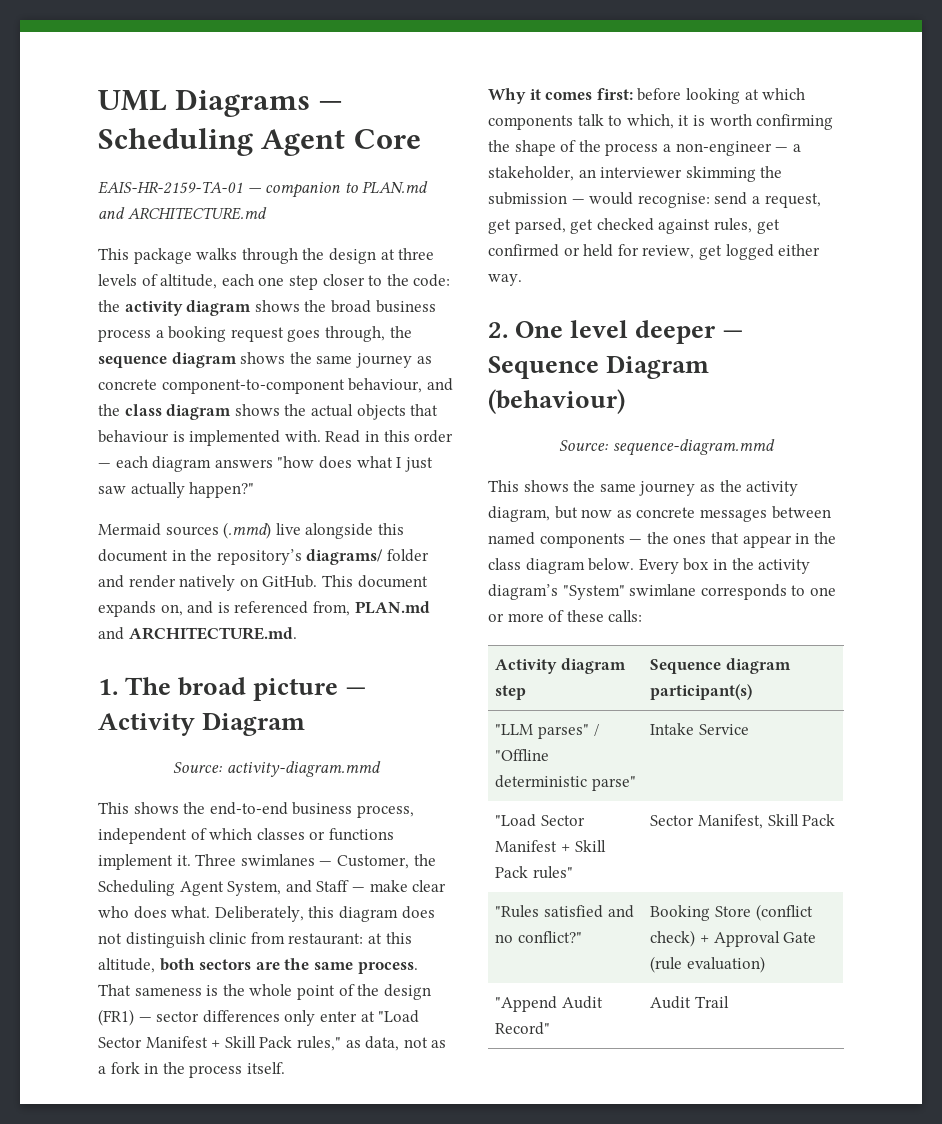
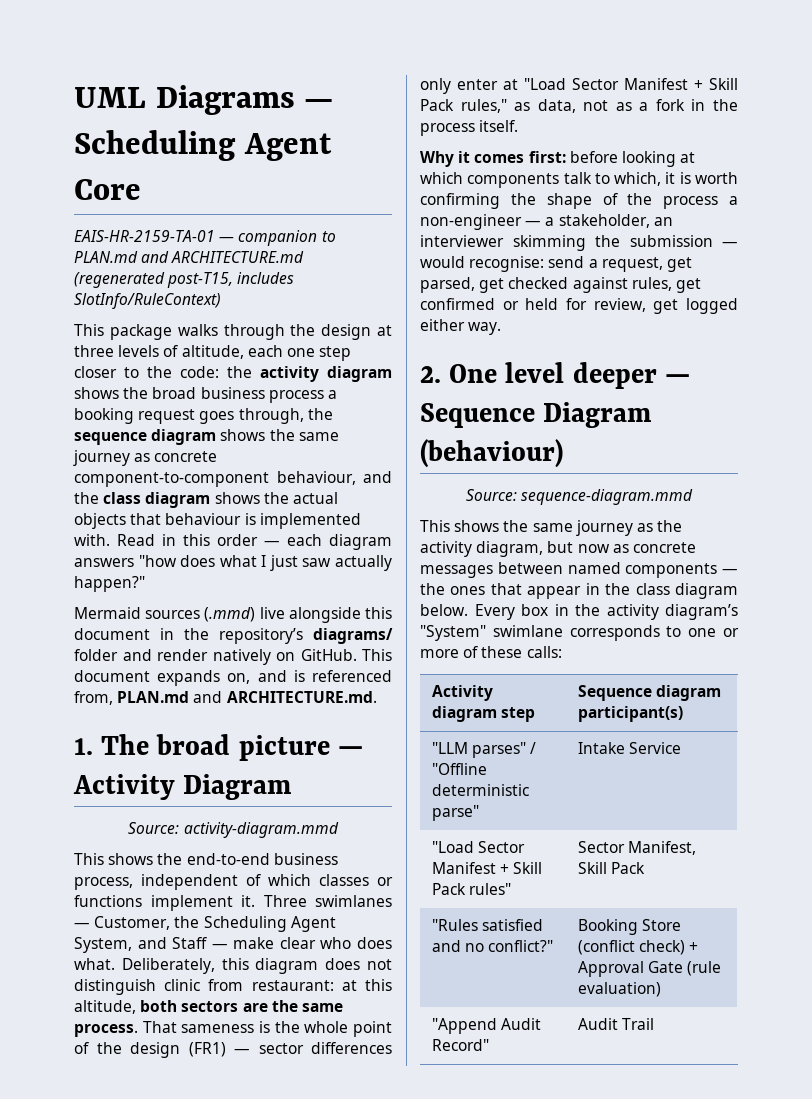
(267, 213) none -> [74,272,295,288] [74,293,221,309] (regenerated post-T15, includes SlotInfo/RuleContext)

